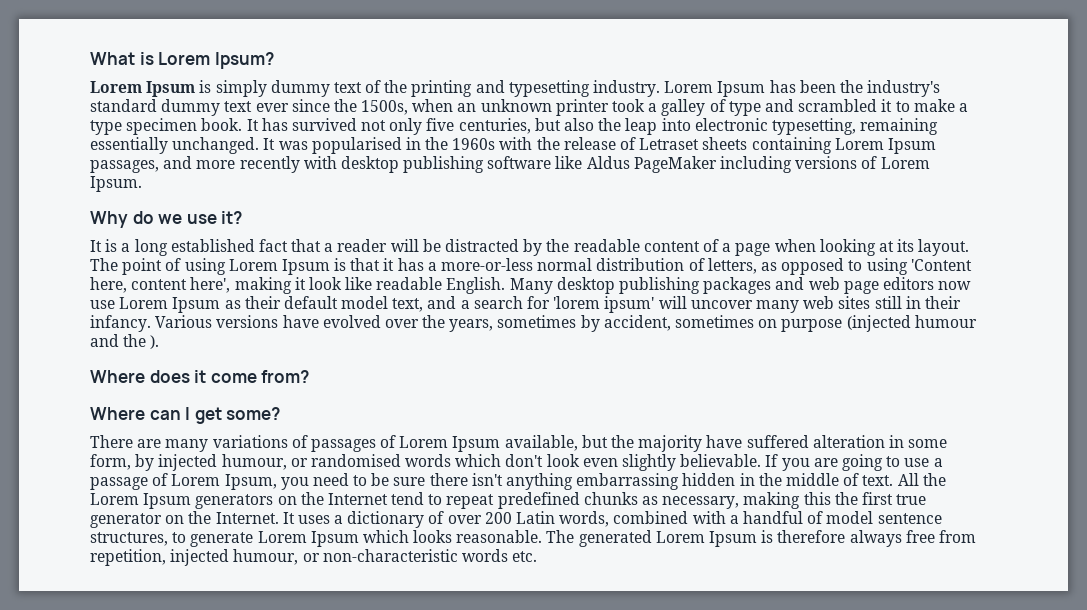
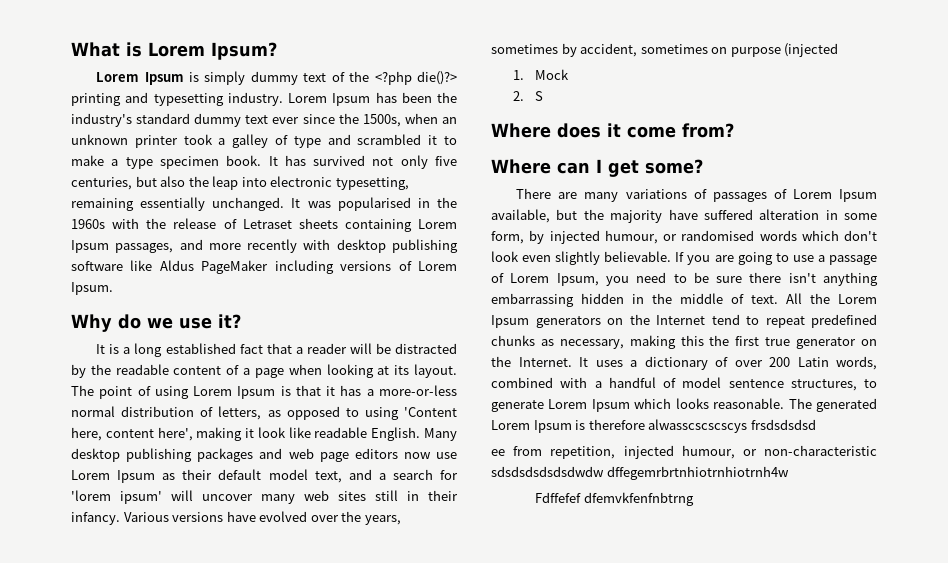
(408, 86) none -> [374,71,458,85] <?php die()?>
[914,315,977,328] [90,334,160,349] humour and the ). -> [513,69,570,80] [513,91,544,101] // 1. Mock // 2. S
[849,530,935,547] always free -> [648,419,816,433] [491,449,505,456] alwasscscscscys frsdsdsdsd // ee
[461,549,538,562] words etc. -> [491,466,789,480] [535,492,694,506] sdsdsdsdsdsdwdw dffegemrbrtnhiotrnhiotrnh4w // Fdffefef dfemvkfenfnbtrng

